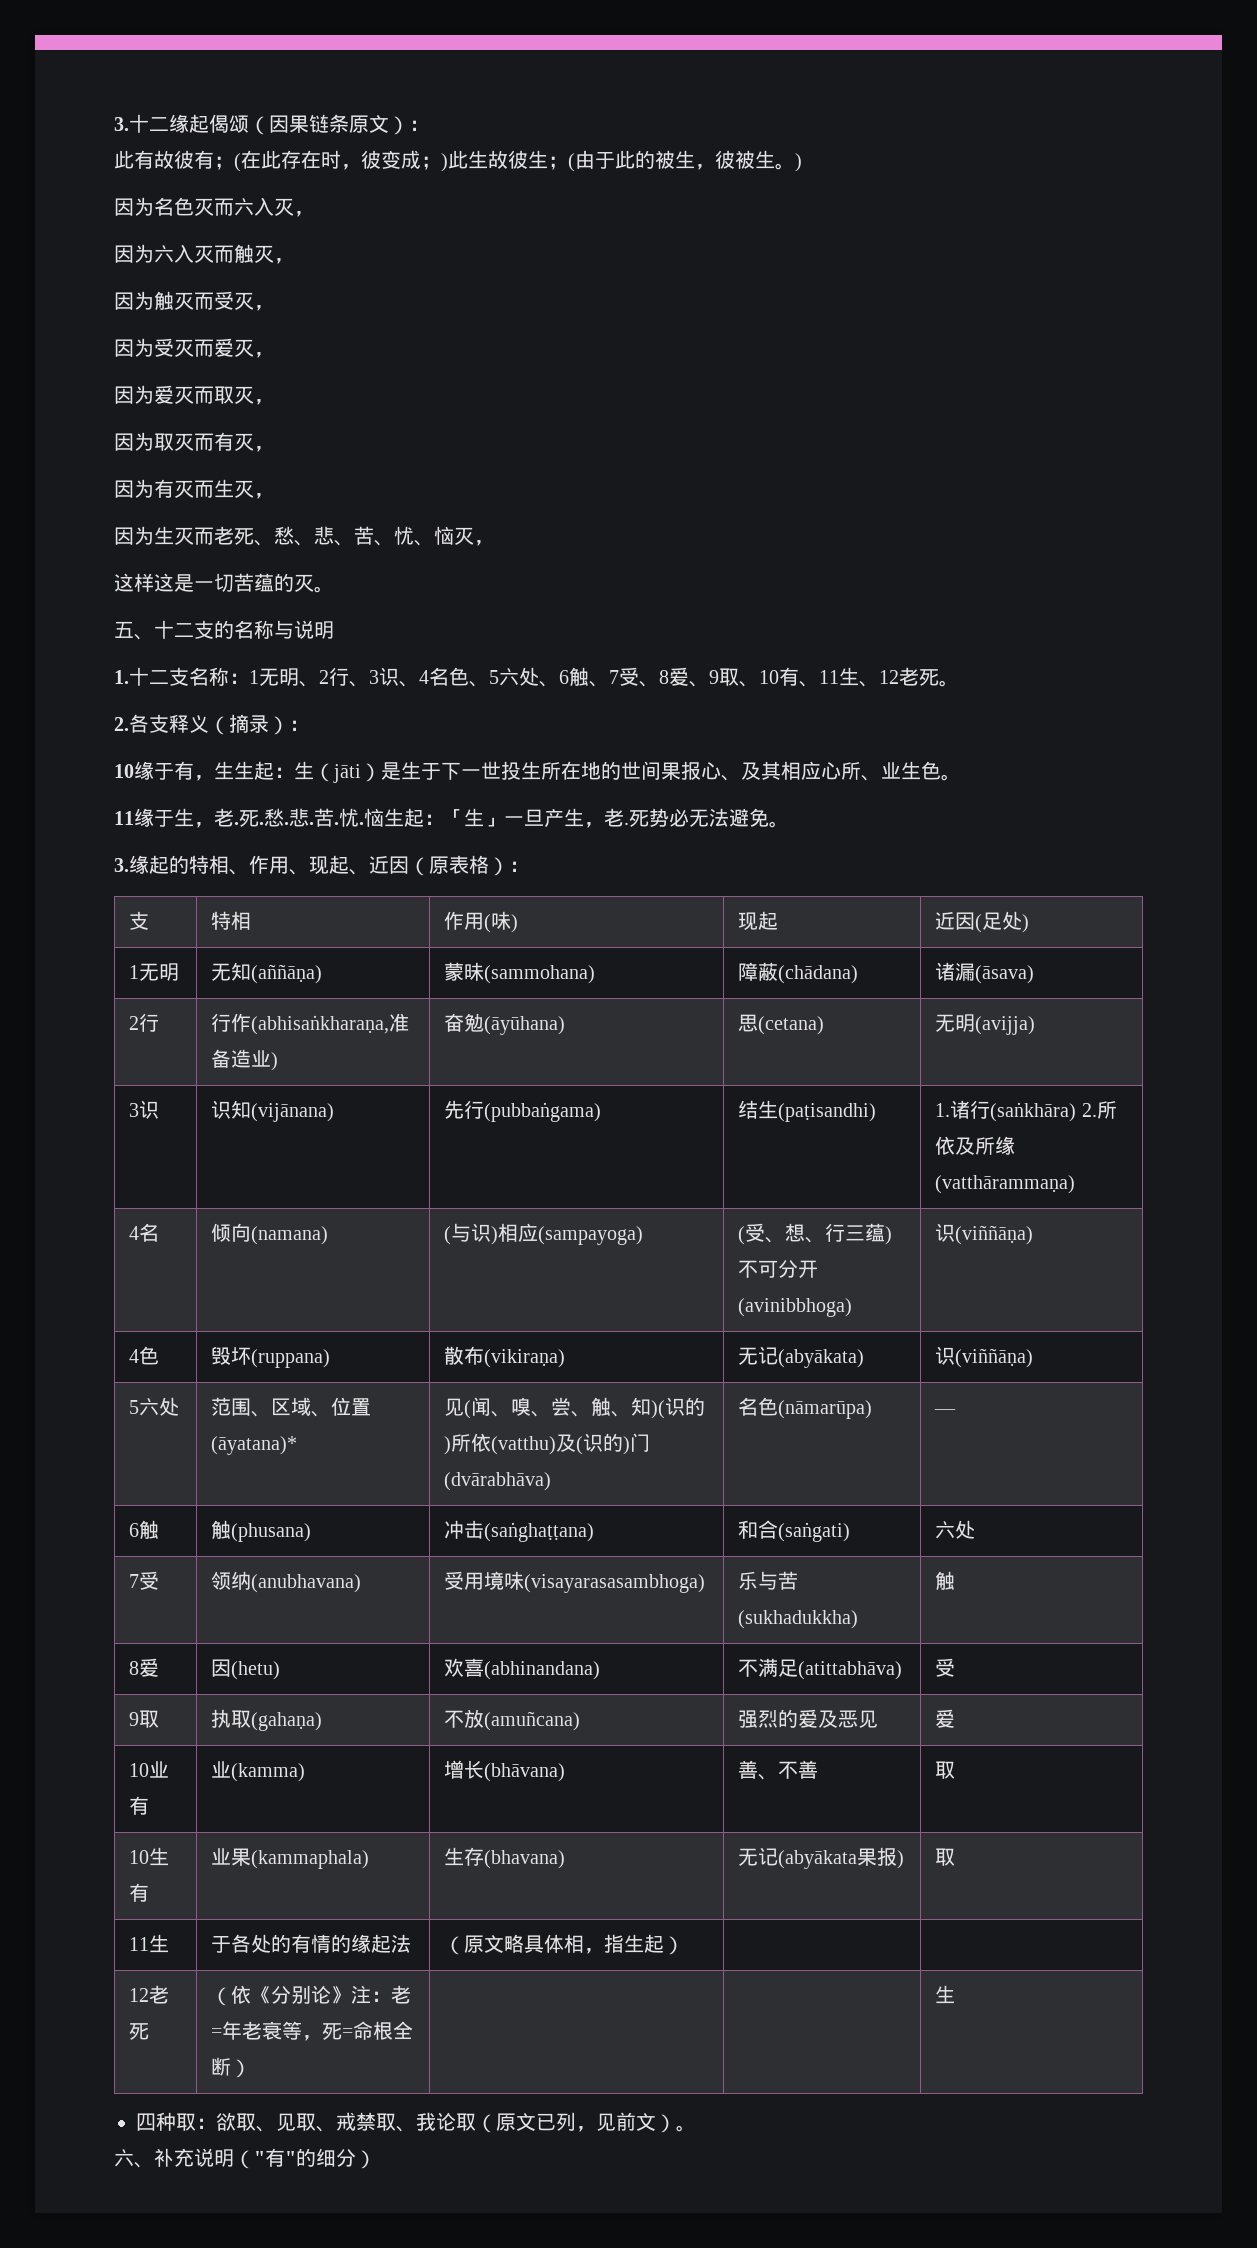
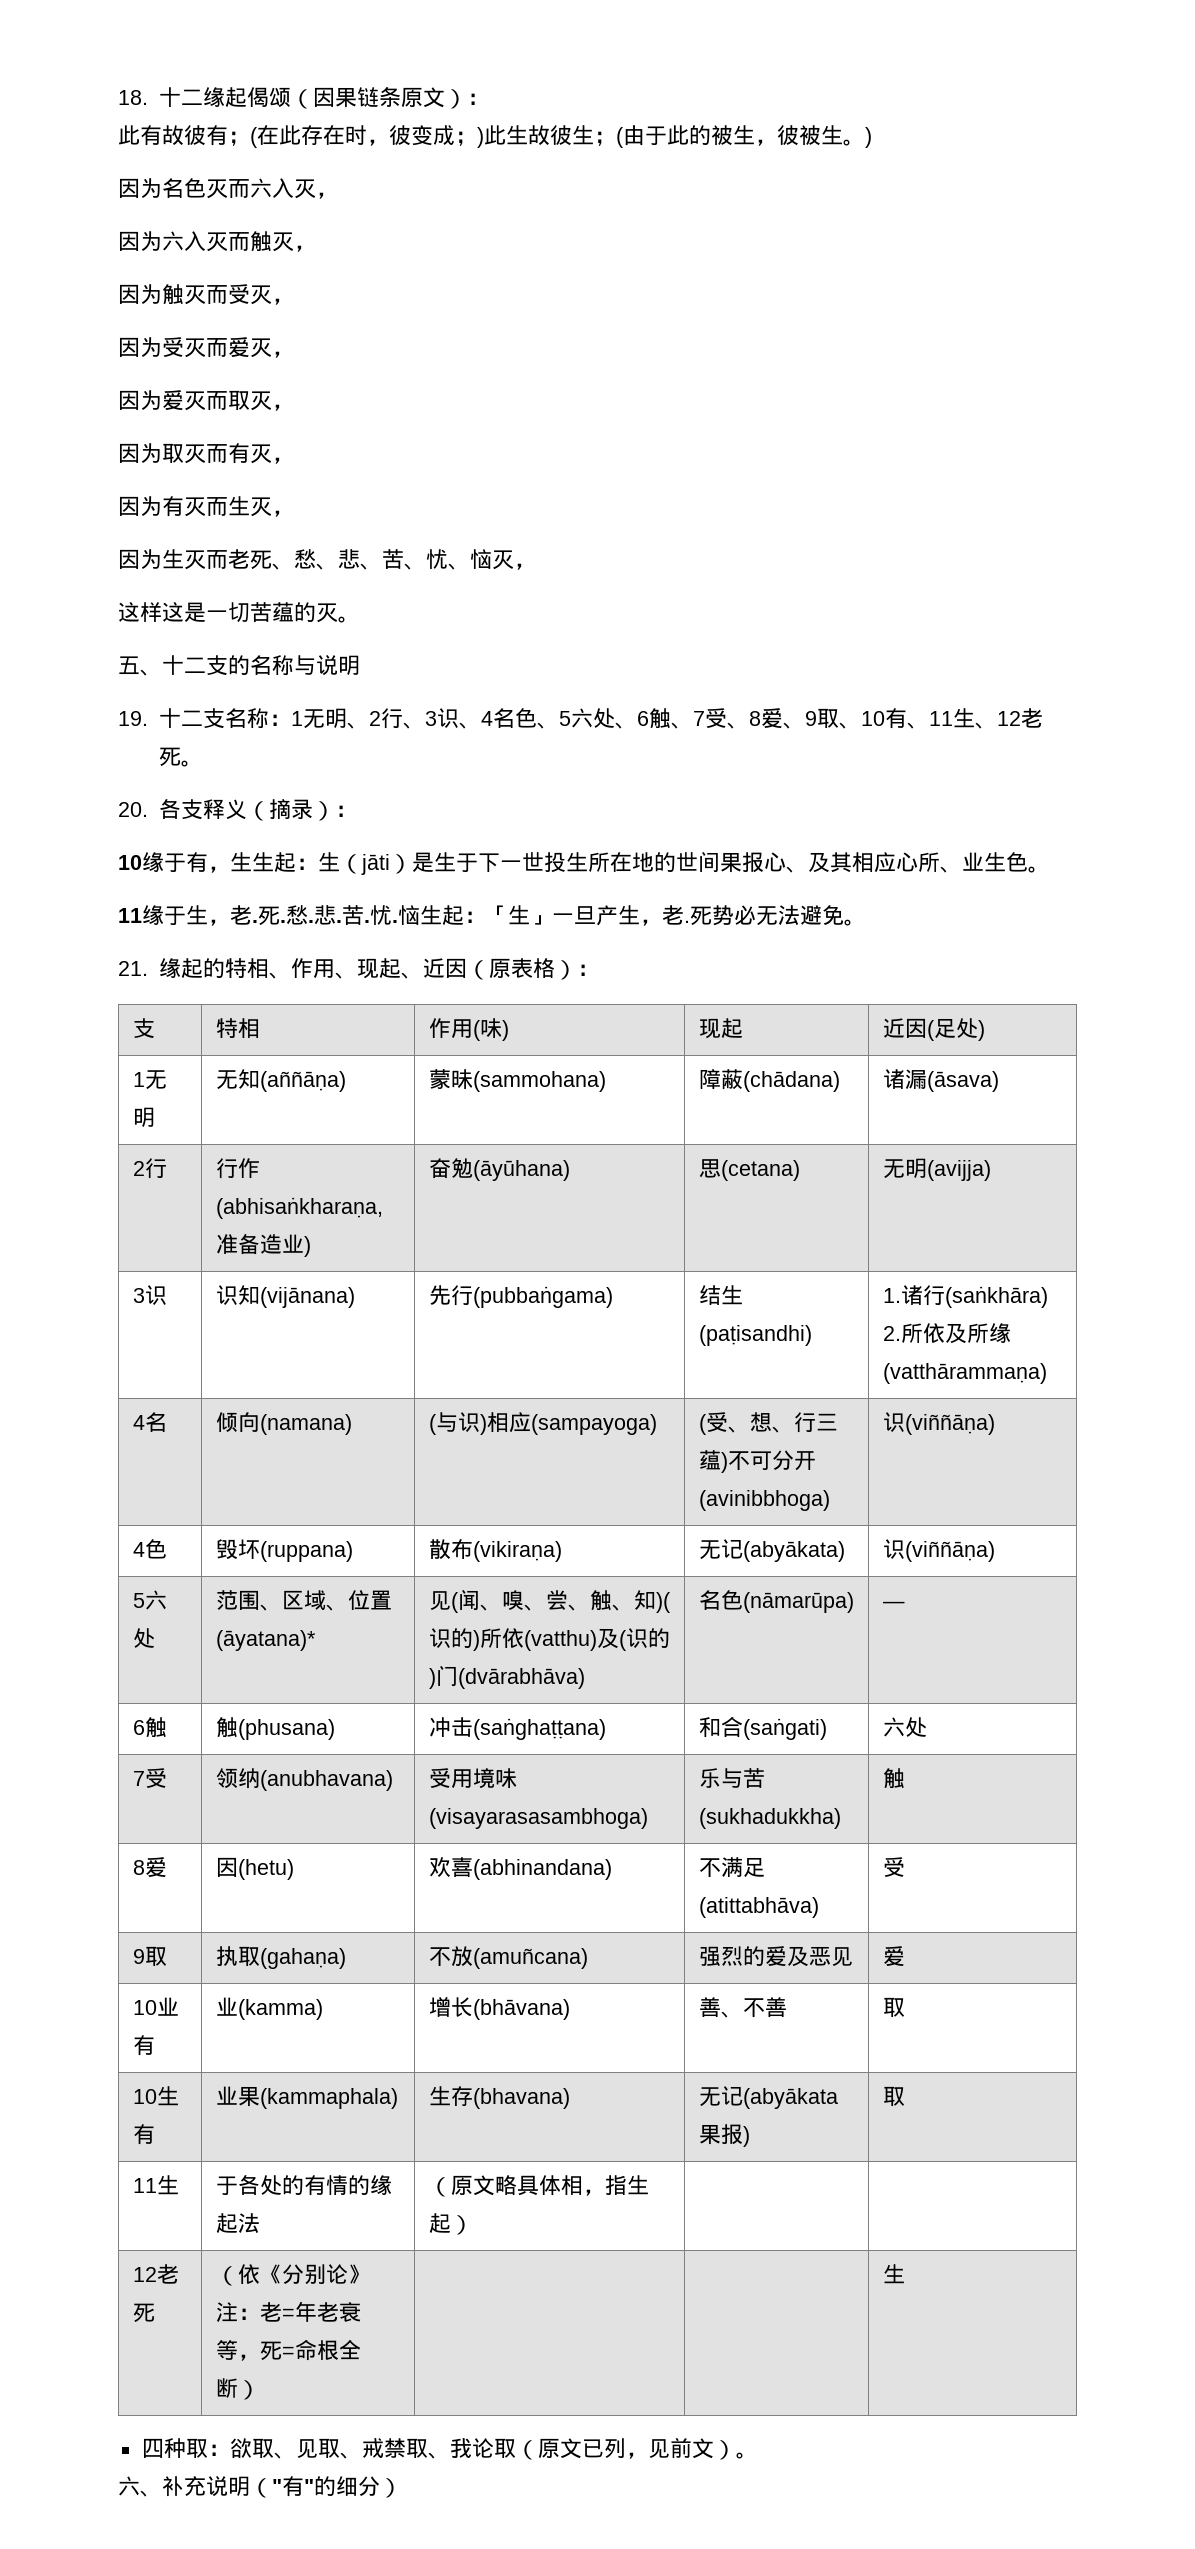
[114,117,129,131] 3. -> [118,90,148,105] 18.
[114,670,129,684] 1. -> [118,711,148,726] 19.
[114,717,129,731] 2. -> [118,802,148,817] 20.
[114,858,129,872] 3. -> [118,961,148,976] 21.

